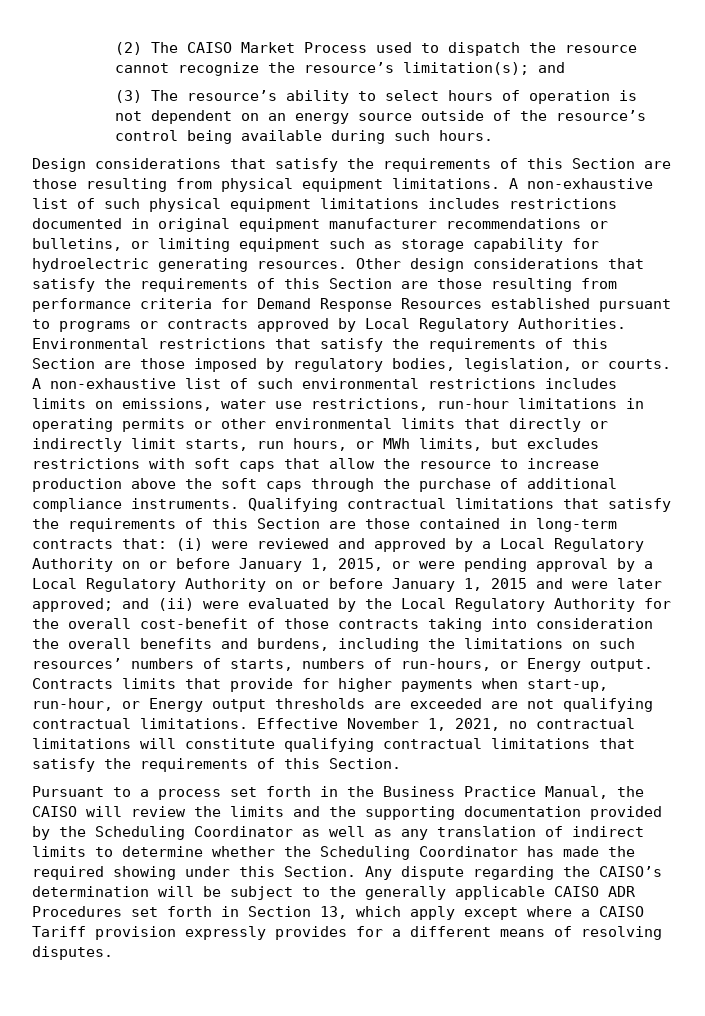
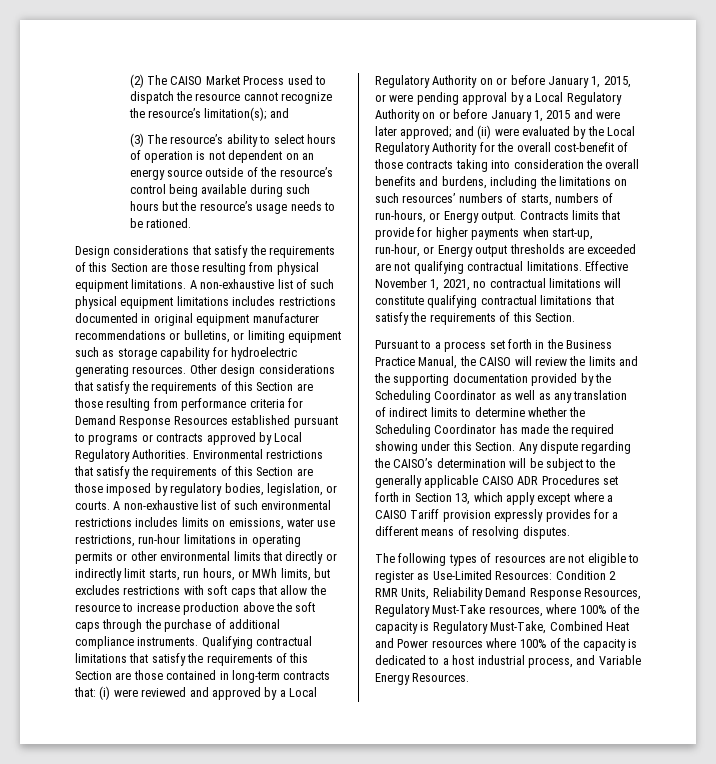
[439,130,494,141] hours. -> [129,201,335,214] [129,218,192,228] hours but the resource’s usage needs to be rationed.
(113, 953) none -> [375,553,639,566] [375,570,616,583] [375,587,641,600] [375,604,640,617] [375,621,629,634] [375,638,637,651] [375,655,641,668] [375,673,470,685] // The following types of resources are not eligible to register as Use-Limited Resources: Condition 2 RMR Units, Reliability Demand Response Resources, Regulatory Must-Take resources, where 100% of the capacity is Regulatory Must-Take, Combined Heat and Power resources where 100% of the capacity is dedicated to a host industrial process, and Variable Energy Resources.

